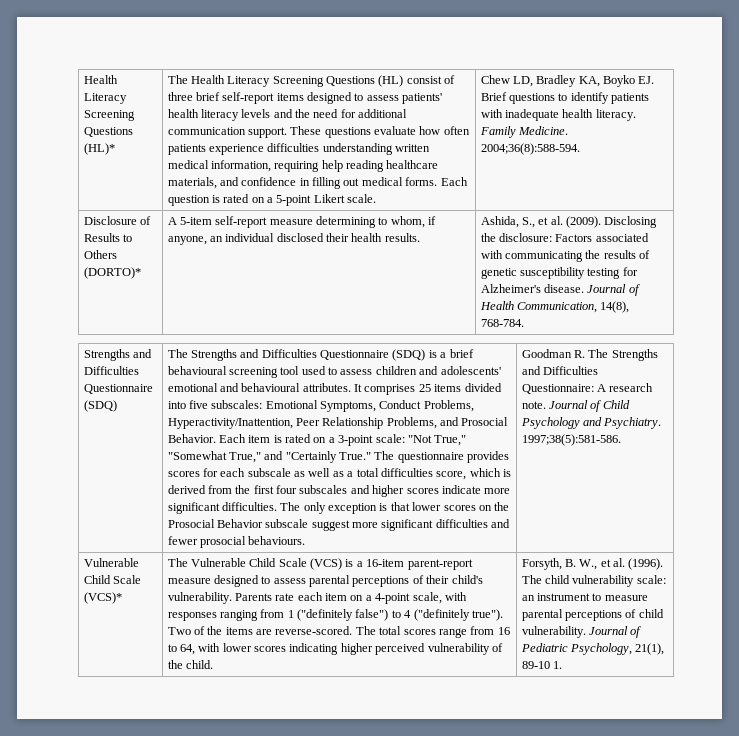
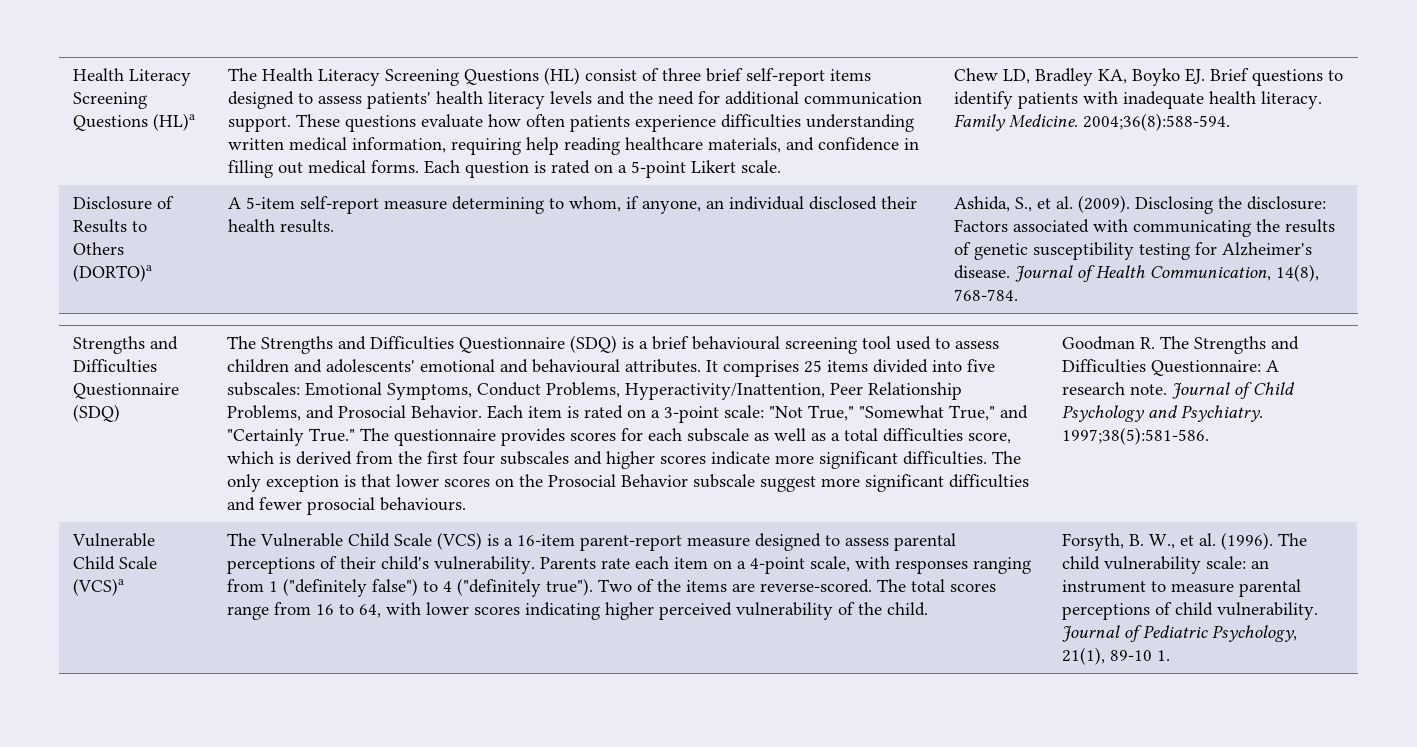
[83,75,118,84] [83,93,127,104] [83,110,135,121] [83,127,133,137] [83,143,115,155] Health Literacy Screening Questions (HL)* -> [73,68,192,86] [73,92,148,109] [73,113,196,131] Health Literacy Screening Questions (HL)a
[83,267,141,279] (DORTO)* -> [73,264,153,282] (DORTO)a
[83,592,122,604] (VCS)* -> [73,578,125,596] (VCS)a

